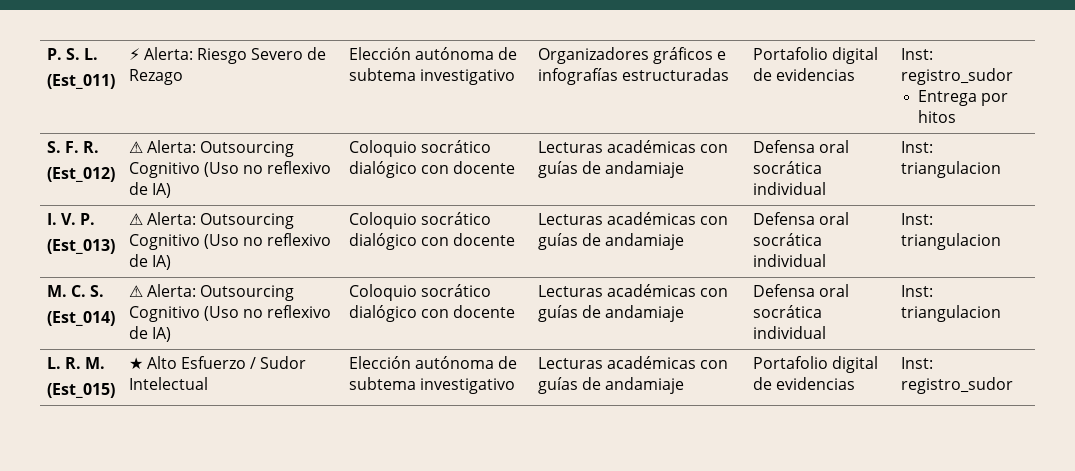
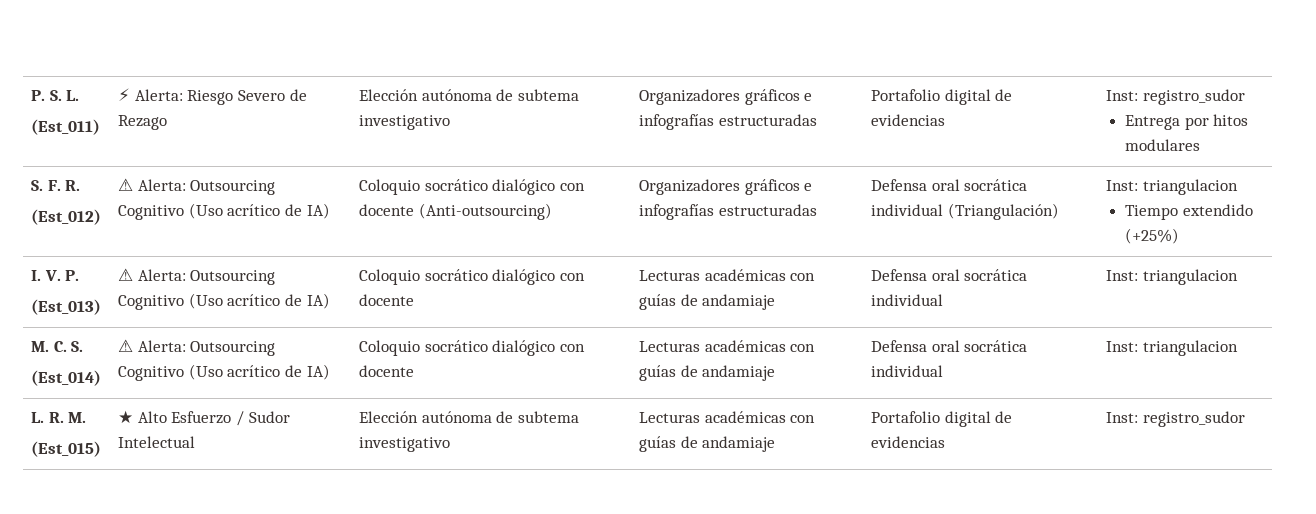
(956, 116) none -> [1124,139,1200,151] modulares
[242,161,332,174] [128,182,171,198] [348,140,491,157] [348,161,515,178] [537,140,728,153] [537,161,684,178] [752,140,849,153] [752,161,822,174] [752,182,826,195] [900,141,933,153] [900,161,1001,178] no reflexivo de IA) | Coloquio socrático dialógico con docente | Lecturas académicas con guías de andamiaje | Defensa oral socrática individual | Inst: triangulacion -> [227,203,330,219] [359,179,586,195] [359,203,552,220] [639,179,813,195] [639,204,817,220] [871,179,1028,191] [871,203,1059,220] [1106,179,1238,195] [1124,204,1253,220] [1124,228,1179,244] acrítico de IA) | Coloquio socrático dialógico con docente (Anti-outsourcing) | Organizadores gráficos e infografías estructuradas | Defensa oral socrática individual (Triangulación) | Inst: triangulacion // Tiempo extendido (+25%)
[242,233,332,246] no reflexivo -> [227,294,281,306] acrítico
[242,305,332,318] no reflexivo -> [227,365,281,377] acrítico

